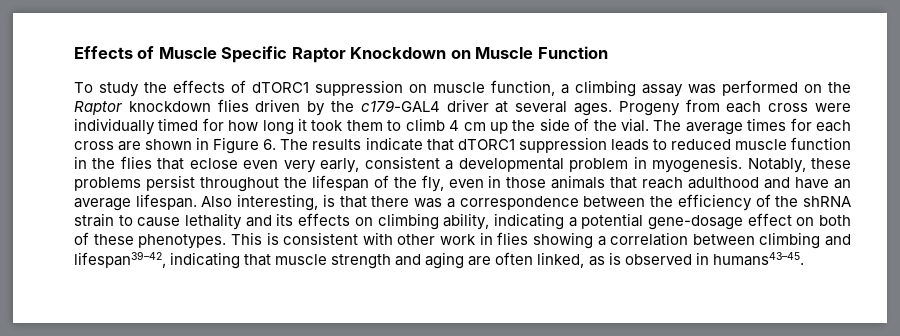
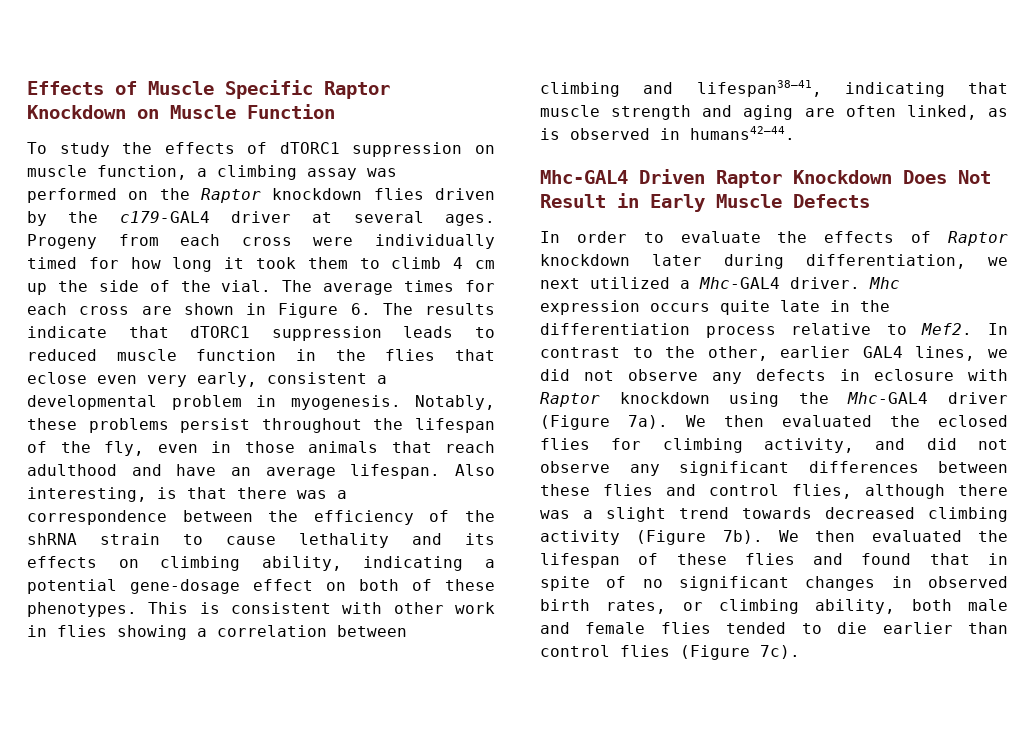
[74,251,166,268] lifespan39–42, -> [696,80,822,97] lifespan38–41,
[712,252,804,266] humans43–45. -> [690,126,795,140] [540,169,991,188] [540,193,870,212] [540,231,1008,246] [540,254,1008,269] [540,277,900,289] [540,300,890,315] [540,323,1008,338] [540,346,1008,361] [540,369,1008,384] [540,392,1008,407] [540,415,1008,430] [540,438,1008,453] [540,461,1008,476] [540,484,1008,499] [540,507,1008,522] [540,530,1008,545] [540,553,1008,568] [540,576,1008,591] [540,599,1008,614] [540,622,1008,634] [540,645,800,660] humans42–44. // Mhc-GAL4 Driven Raptor Knockdown Does Not Result in Early Muscle Defects // In order to evaluate the effects of Raptor knockdown later during differentiation, we next utilized a Mhc-GAL4 driver. Mhc expression occurs quite late in the differentiation process relative to Mef2. In contrast to the other, earlier GAL4 lines, we did not observe any defects in eclosure with Raptor knockdown using the Mhc-GAL4 driver (Figure 7a). We then evaluated the eclosed flies for climbing activity, and did not observe any significant differences between these flies and control flies, although there was a slight trend towards decreased climbing activity (Figure 7b). We then evaluated the lifespan of these flies and found that in spite of no significant changes in observed birth rates, or climbing ability, both male and female flies tended to die earlier than control flies (Figure 7c).

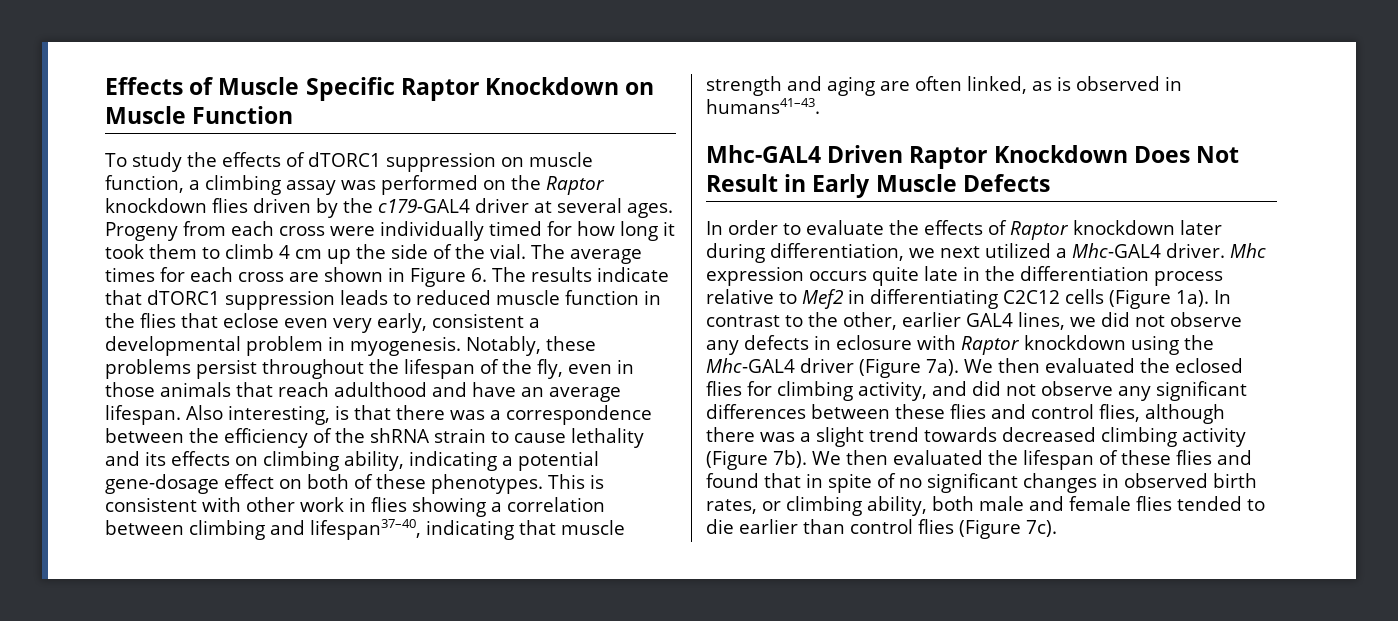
[696,80,822,97] lifespan38–41, -> [310,519,421,540] lifespan37–40,
[690,126,795,140] humans42–44. -> [706,98,820,114] humans41–43.
[921,323,973,335] Mef2. -> [802,289,1209,309] Mef2 in differentiating C2C12 cells (Figure 1a).

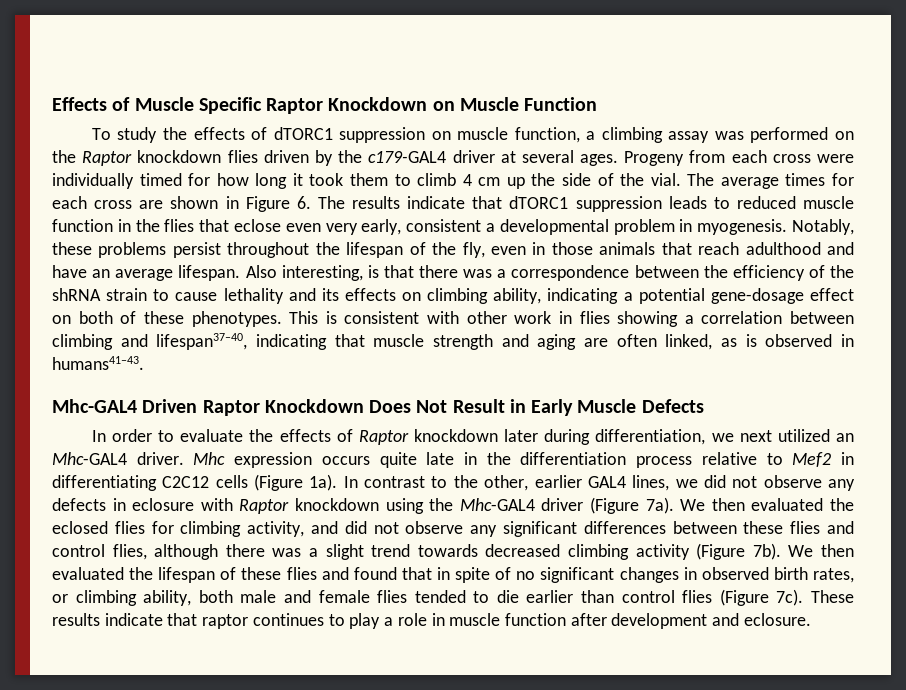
[1056,248,1067,258] a -> [835,433,854,442] an
(1057, 528) none -> [811,590,855,603] [52,613,811,629] These results indicate that raptor continues to play a role in muscle function after development and eclosure.

